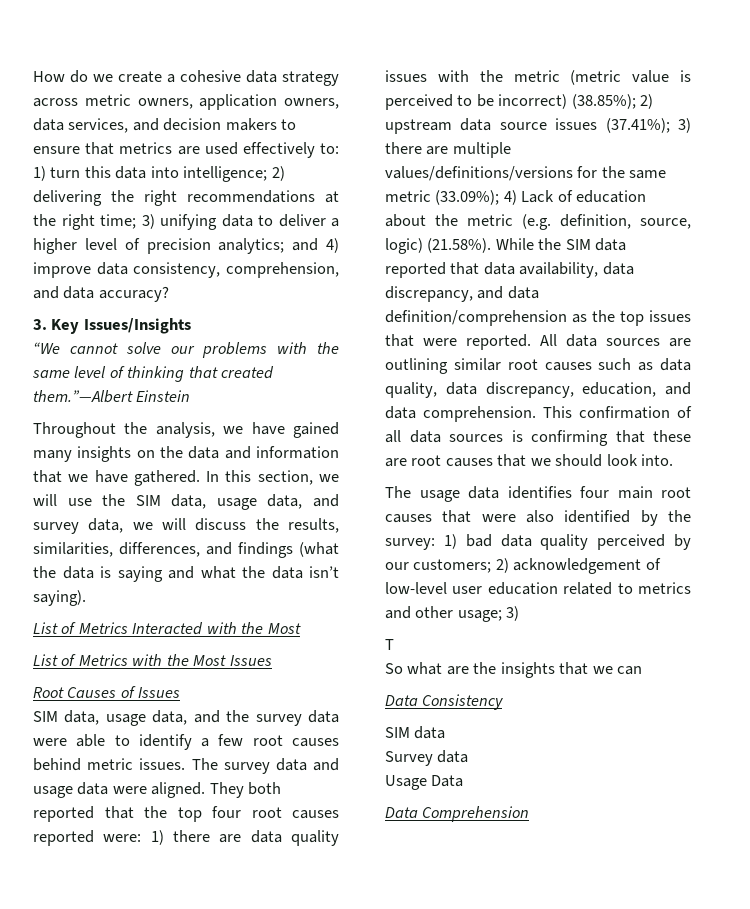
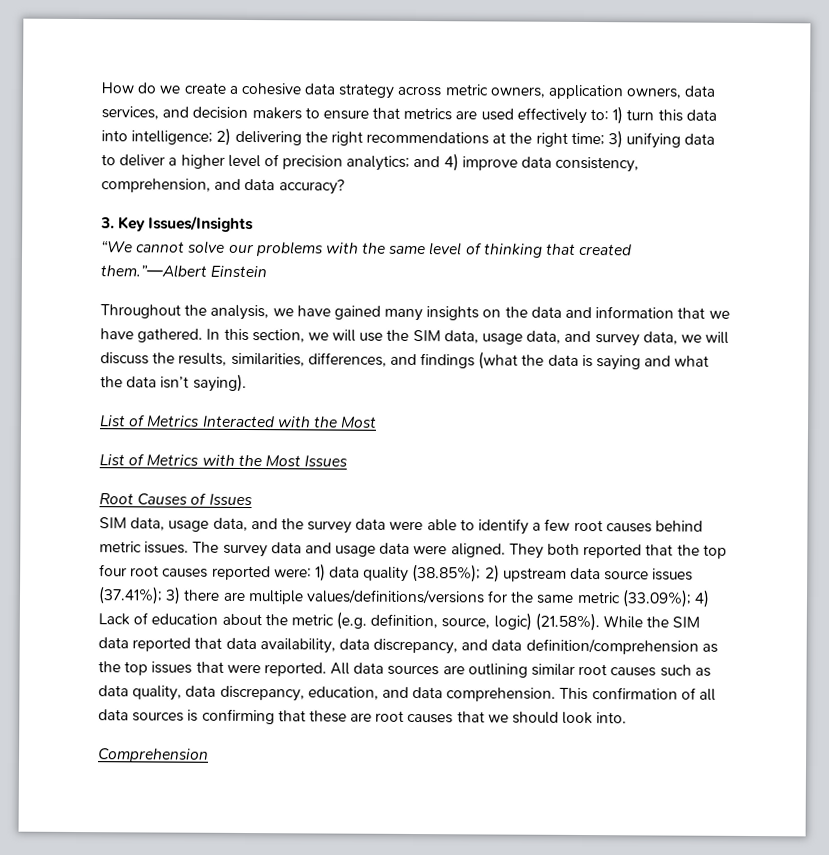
[173,830,339,846] [385,70,691,85] [385,94,568,110] there are data quality issues with the metric (metric value is perceived to be incorrect) -> [329,566,410,582] data quality
[385,486,691,502] [385,510,691,526] [385,534,691,550] [385,558,661,574] [385,582,691,595] [385,606,520,622] [385,639,394,650] [385,662,643,678] [385,694,504,710] [385,726,446,739] [385,750,469,766] [385,775,464,790] [385,807,418,818] The usage data identifies four main root causes that were also identified by the survey: 1) bad data quality perceived by our customers; 2) acknowledgement of low-level user education related to metrics and other usage; 3) // T // So what are the insights that we can // Data Consistency // SIM data // Survey data // Usage Data // Data -> (628, 718) none

